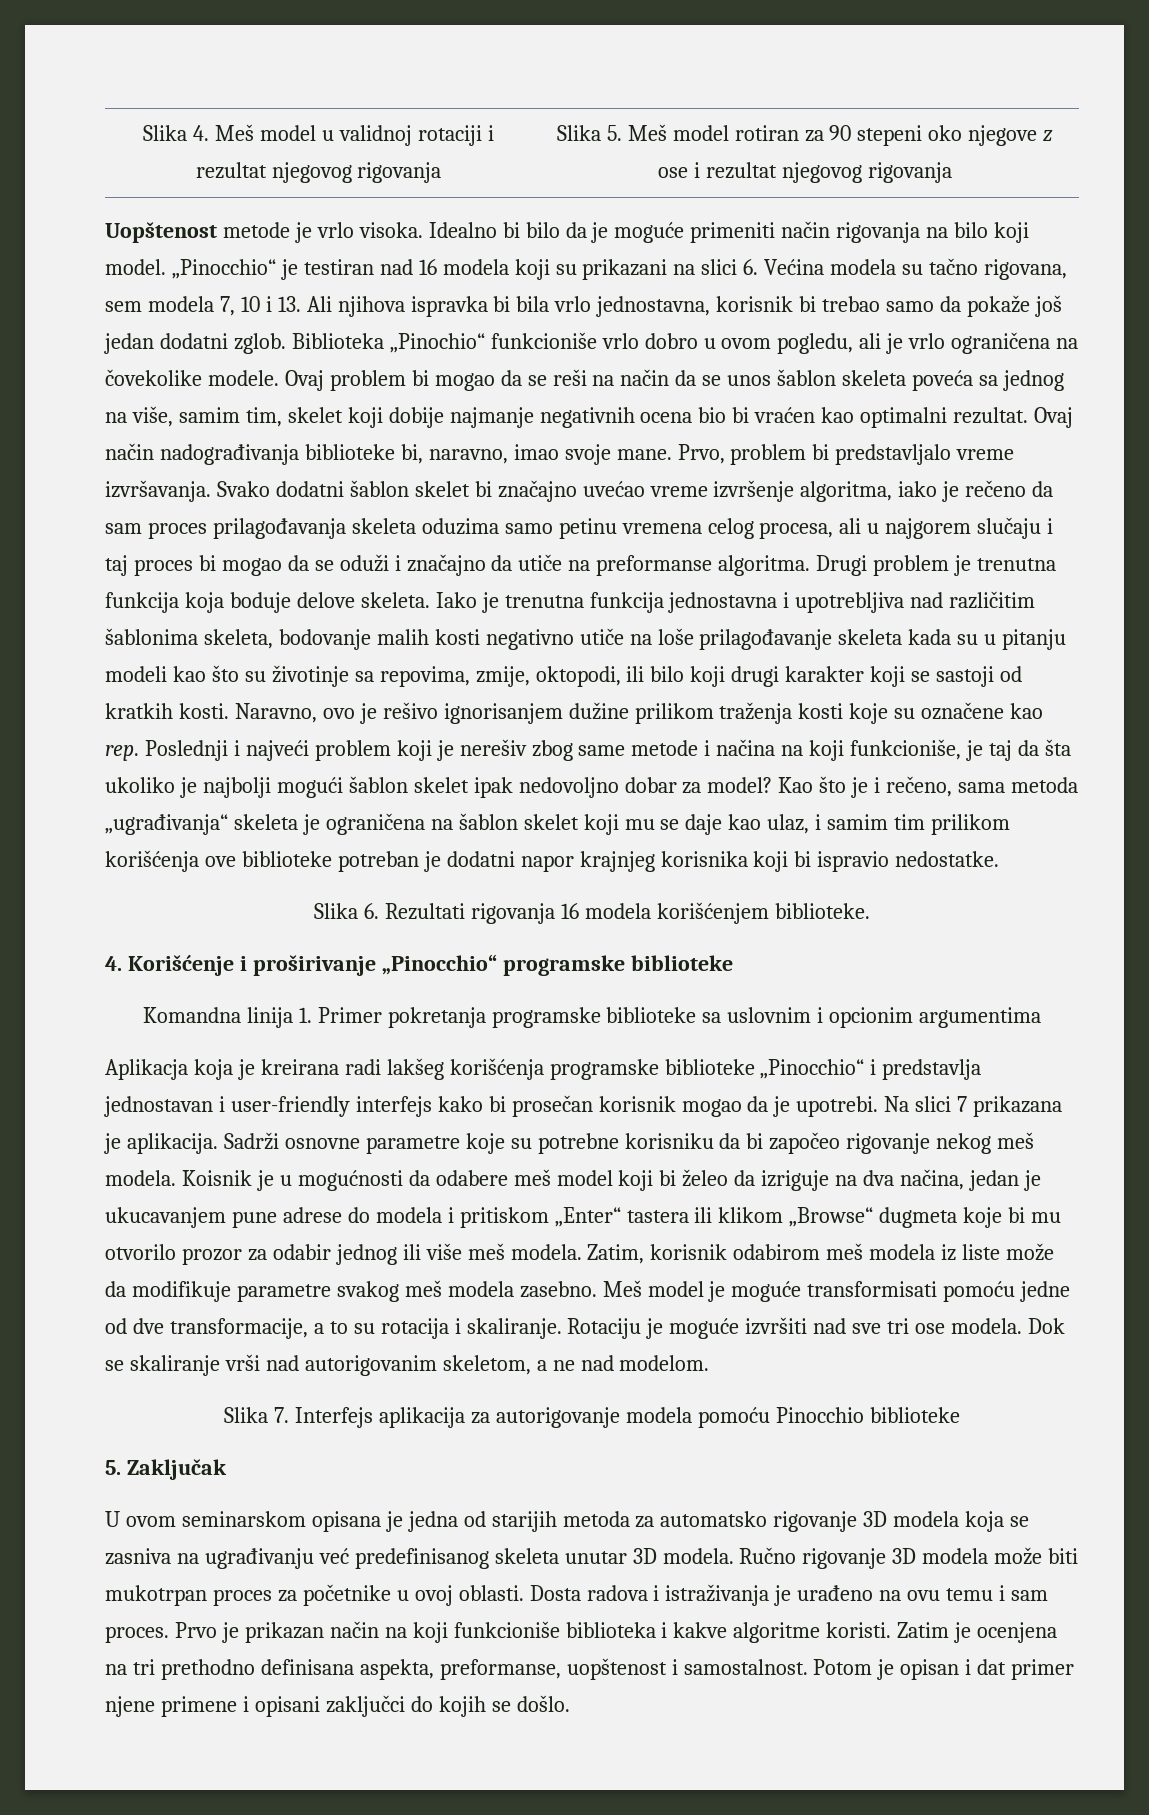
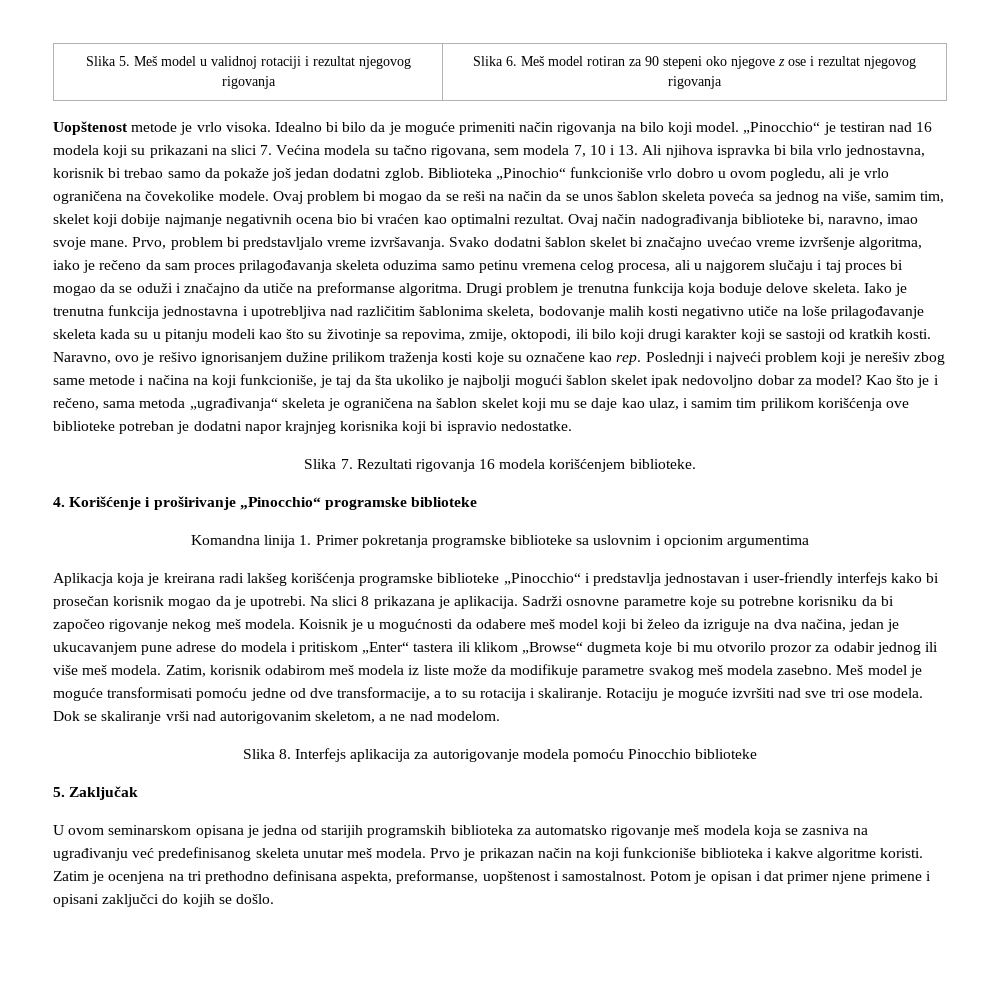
[143,125,210,141] Slika 4. -> [85,56,130,66] Slika 5.
[606,125,622,141] 5. -> [505,56,517,66] 6.
[743,259,759,275] 6. -> [260,145,273,155] 7.
[364,903,380,919] 6. -> [340,459,353,469] 7.
[957,1096,968,1112] 7 -> [361,596,370,606] 8
[274,1407,290,1423] 7. -> [278,749,291,759] 8.
[562,1511,630,1527] metoda -> [367,825,513,838] programskih biblioteka
[863,1511,888,1527] 3D -> [674,825,700,835] meš
[632,1547,1079,1569] [105,1584,1048,1606] [105,1626,169,1643] 3D modela. Ručno rigovanje 3D modela može biti mukotrpan proces za početnike u ovoj oblasti. Dosta radova i istraživanja je urađeno na ovu temu i sam proces. -> [346,848,427,858] meš modela.

